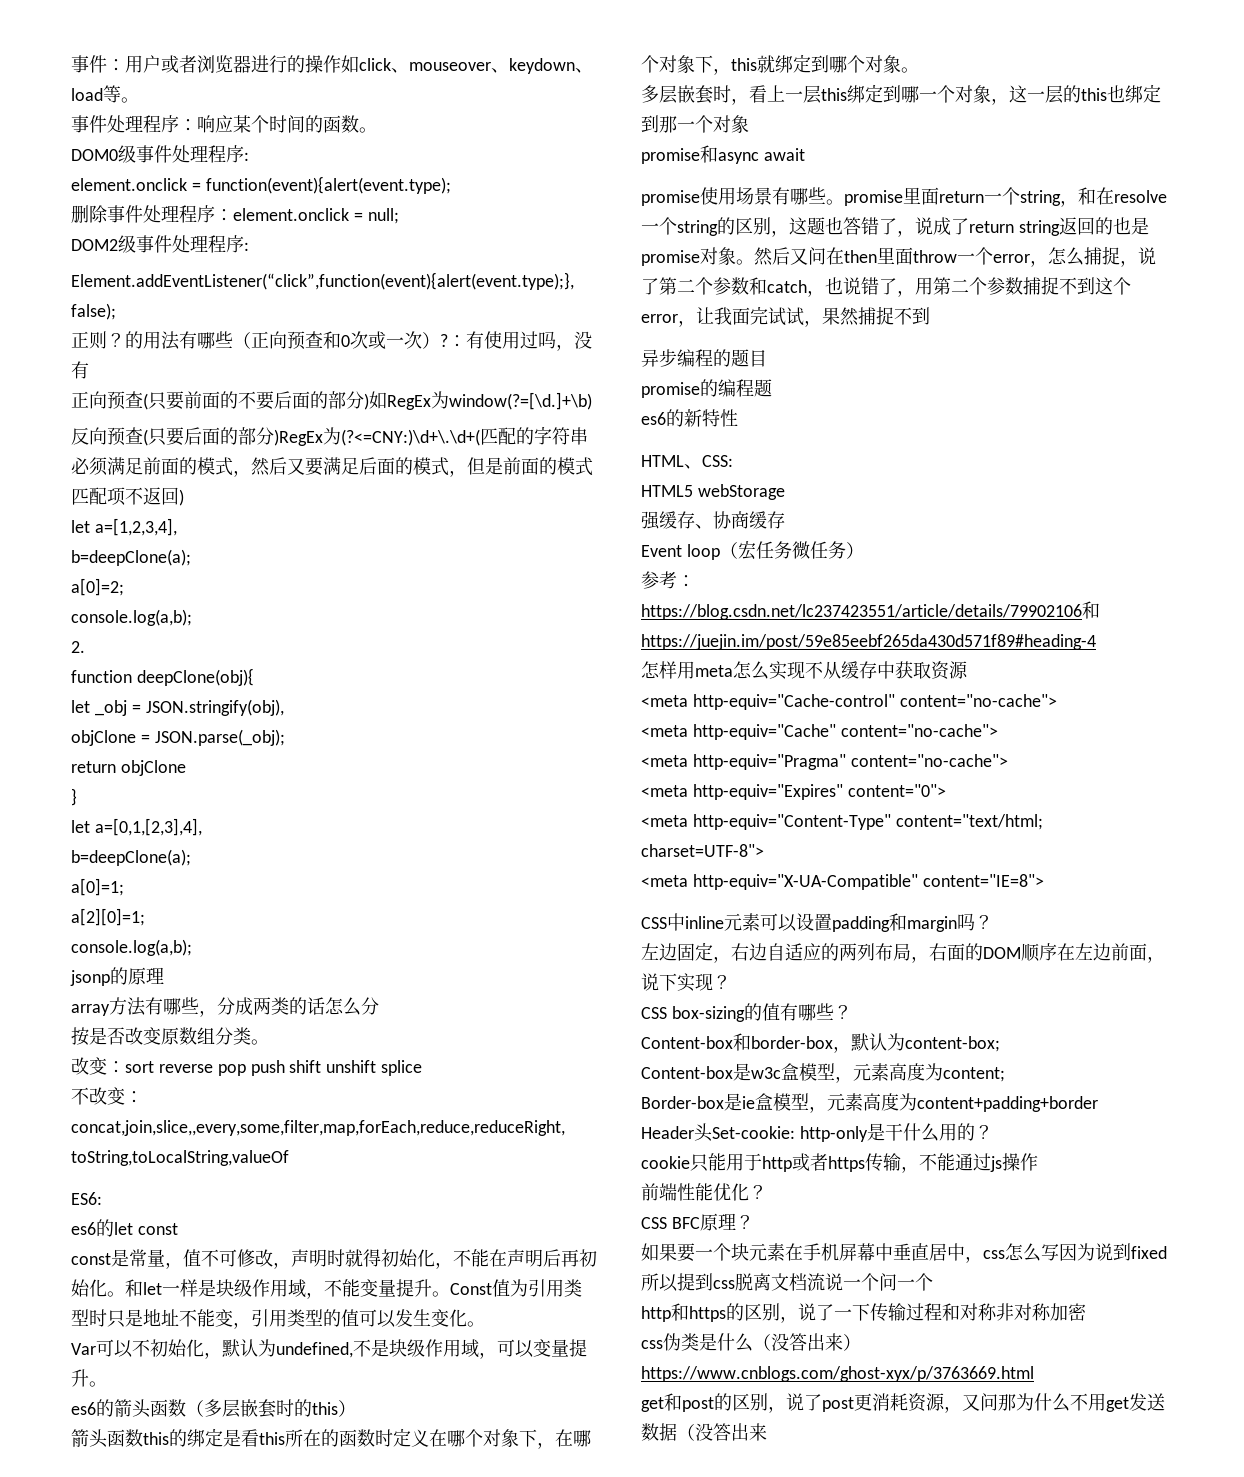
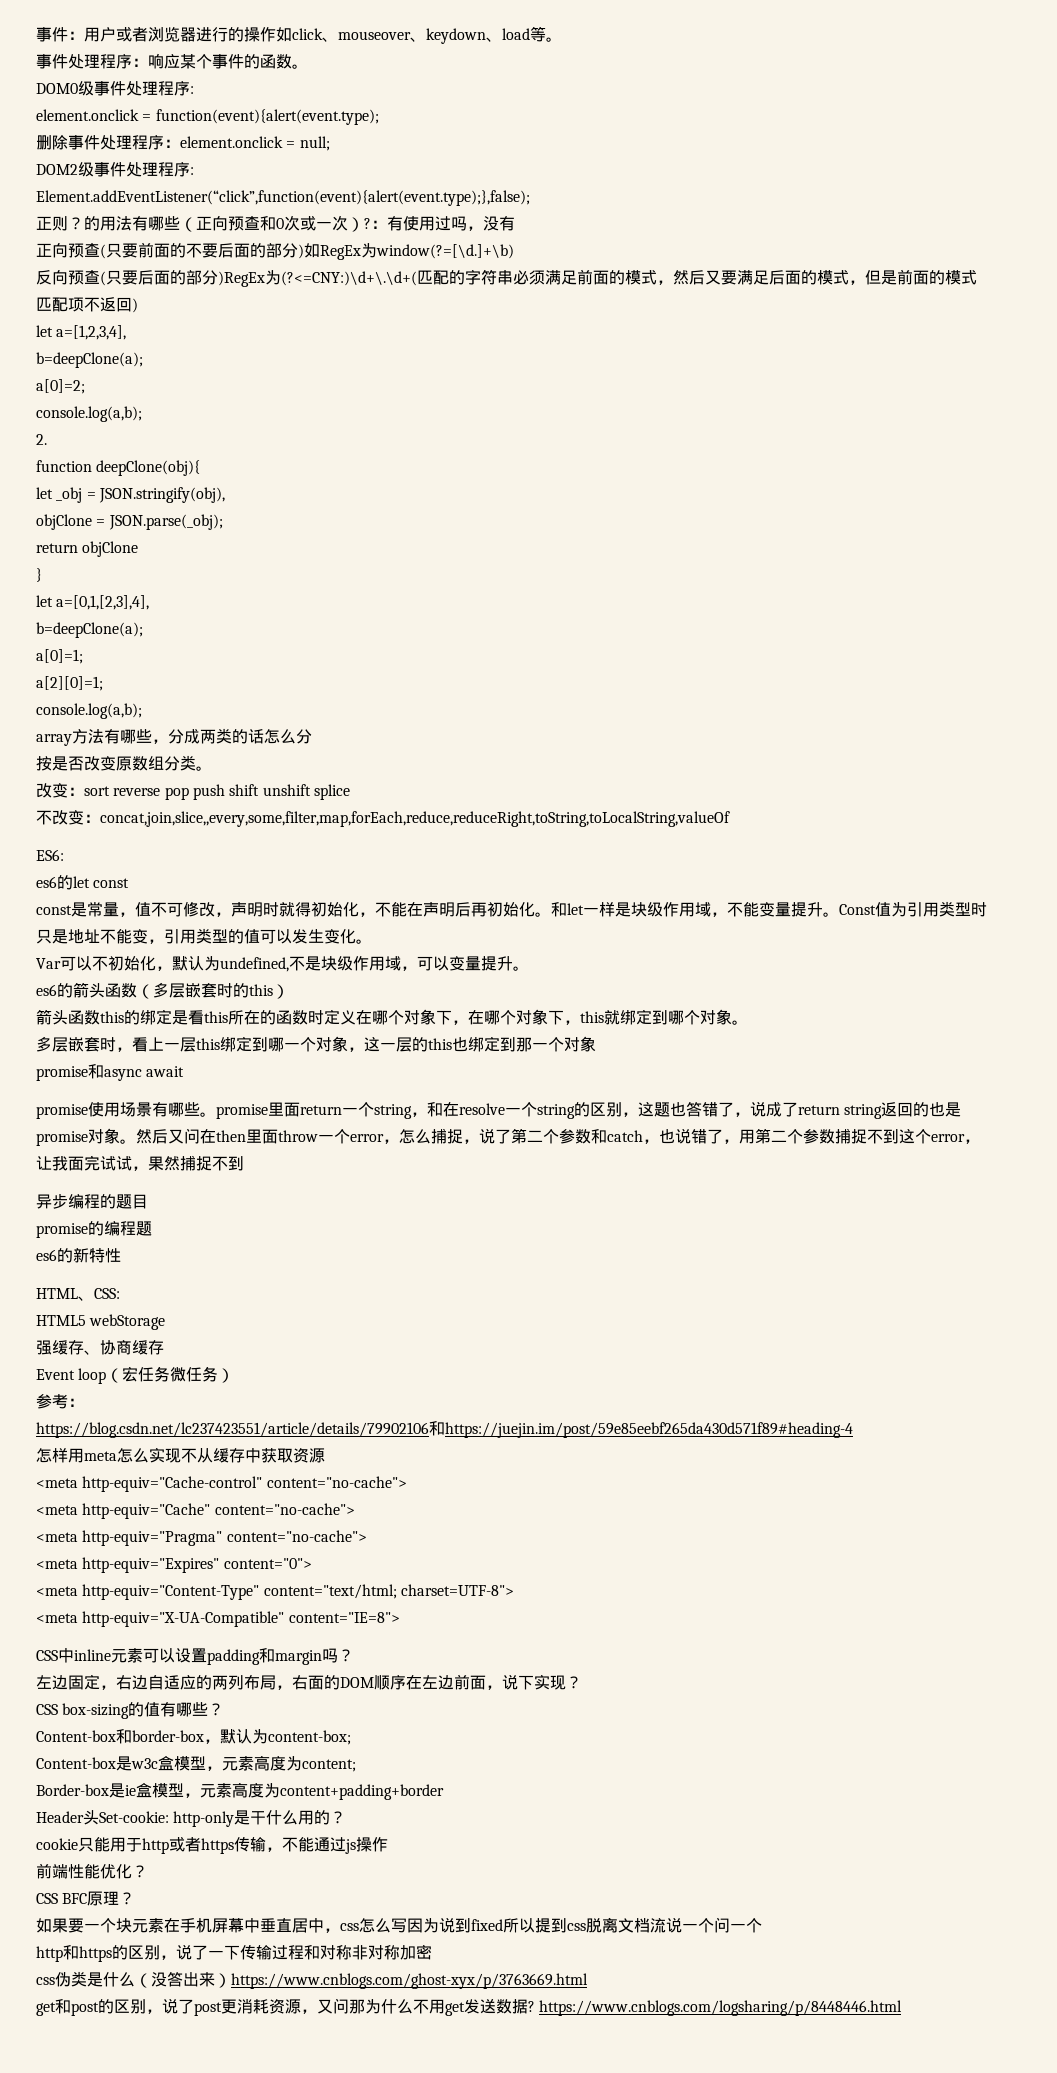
[269,115,305,133] 时间 -> [212,54,244,69] 事件
[70,967,164,986] // jsonp的原理 -> (142, 711) none
[677,1423,767,1441] （没答出来 -> [528,2000,903,2016] ? https://www.cnblogs.com/logsharing/p/8448446.html

